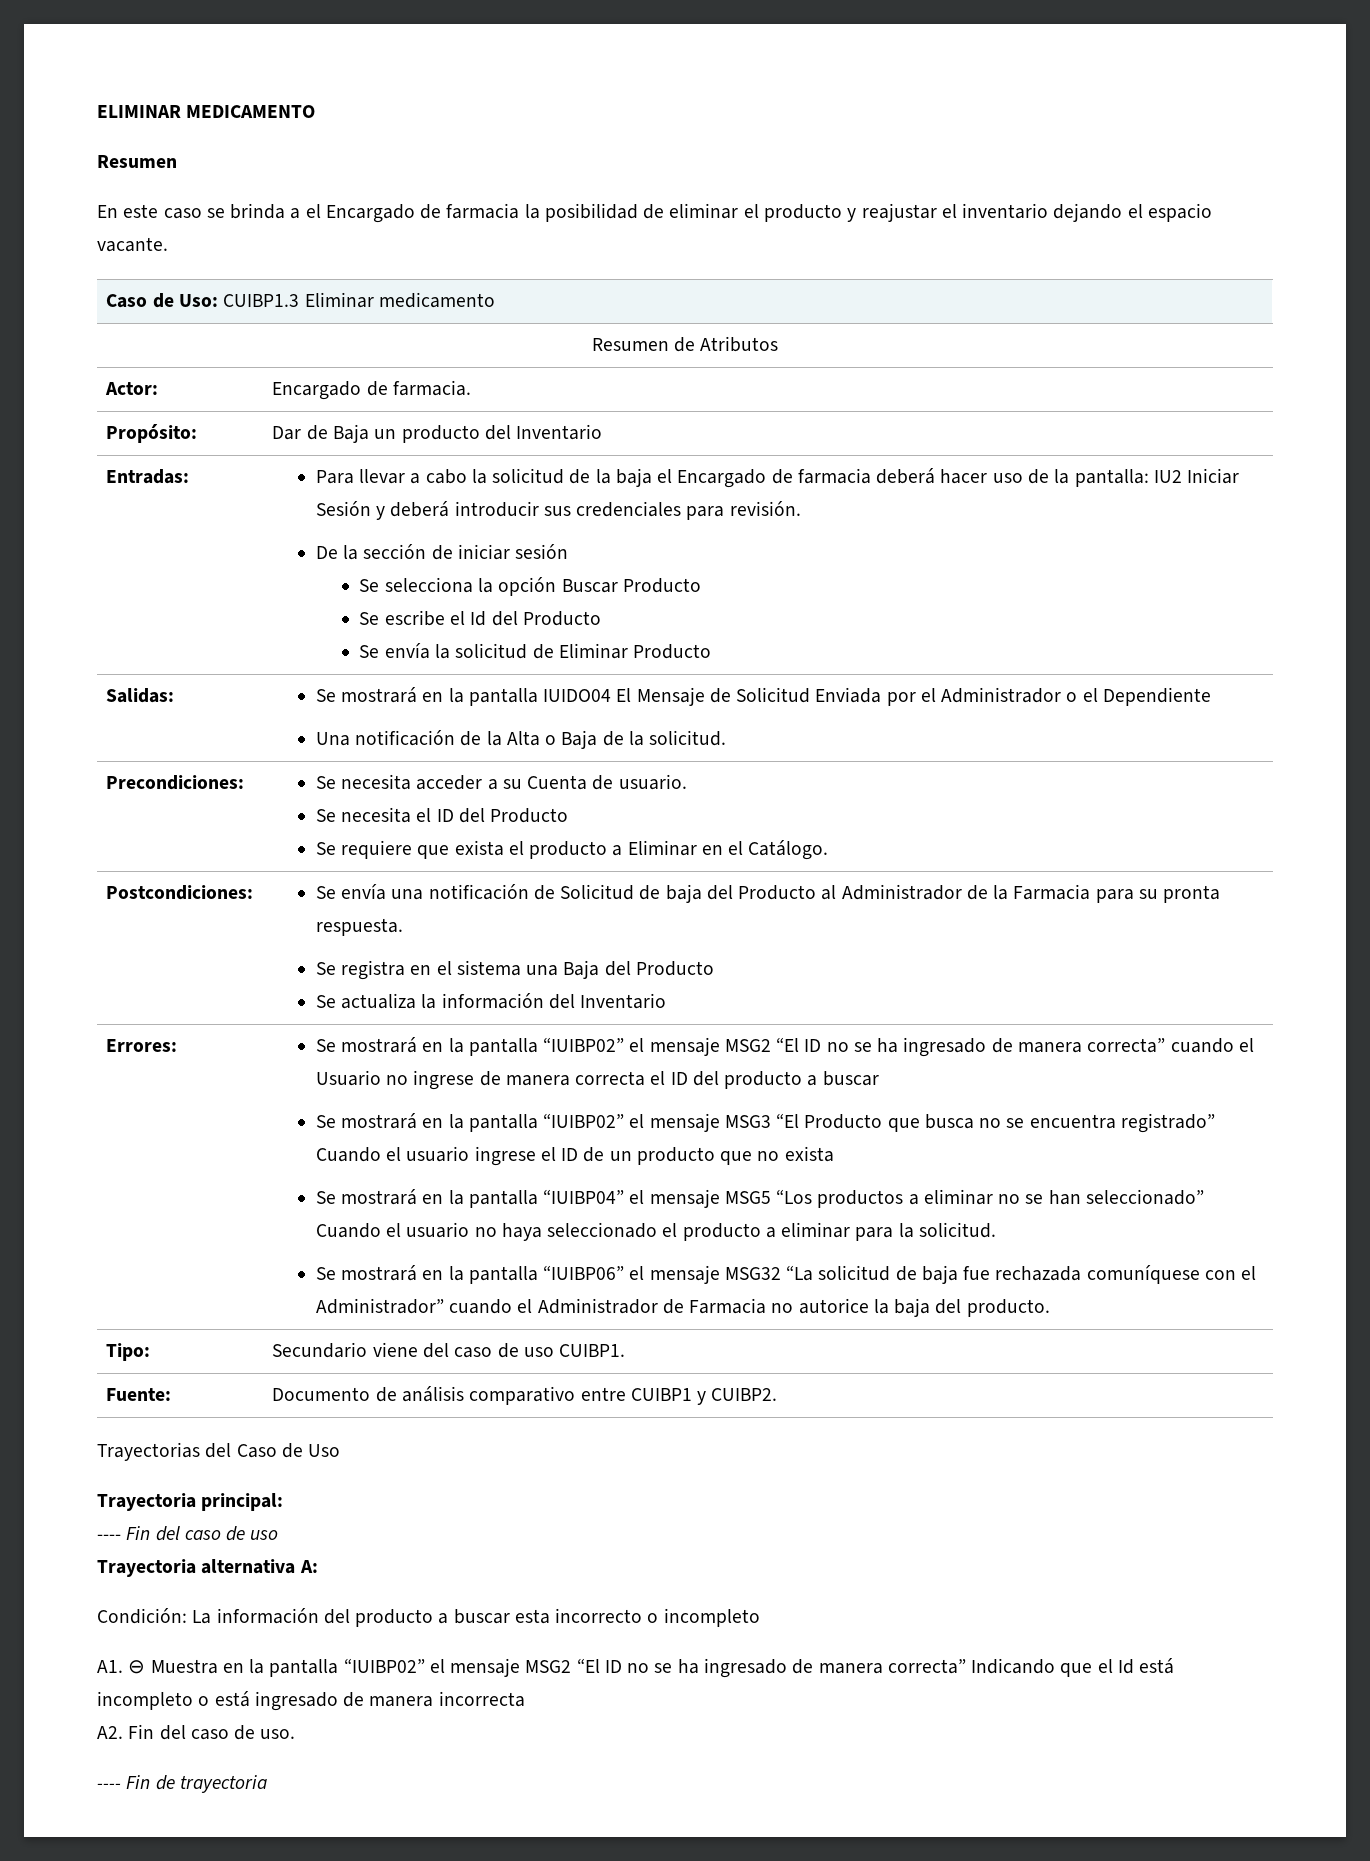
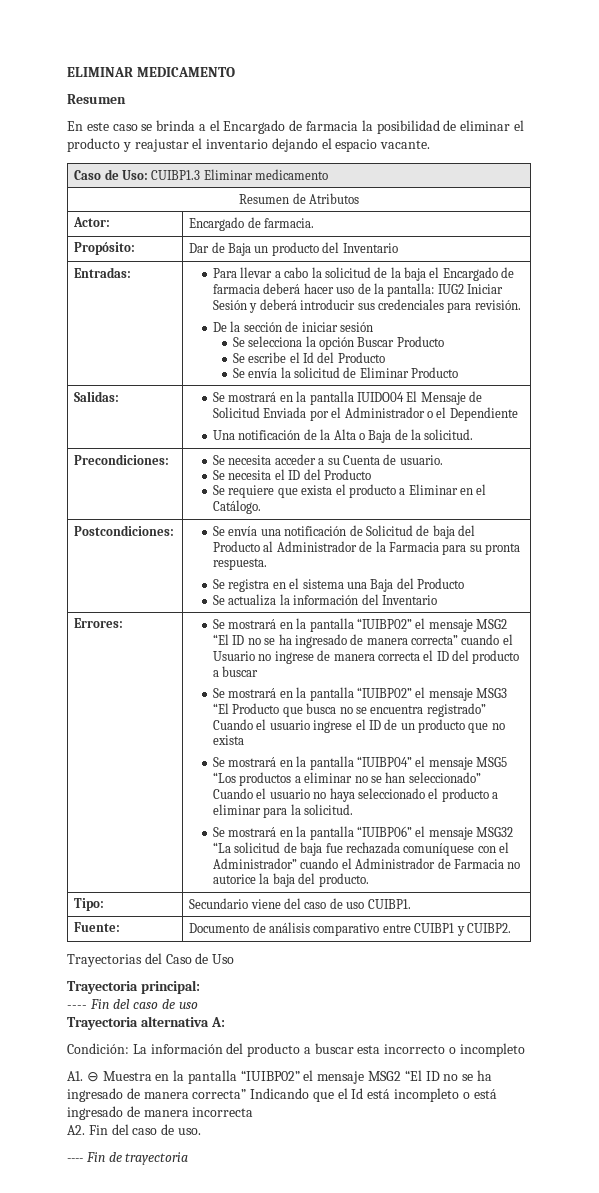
[1153,470,1182,483] IU2 -> [437,284,464,294] IUG2

